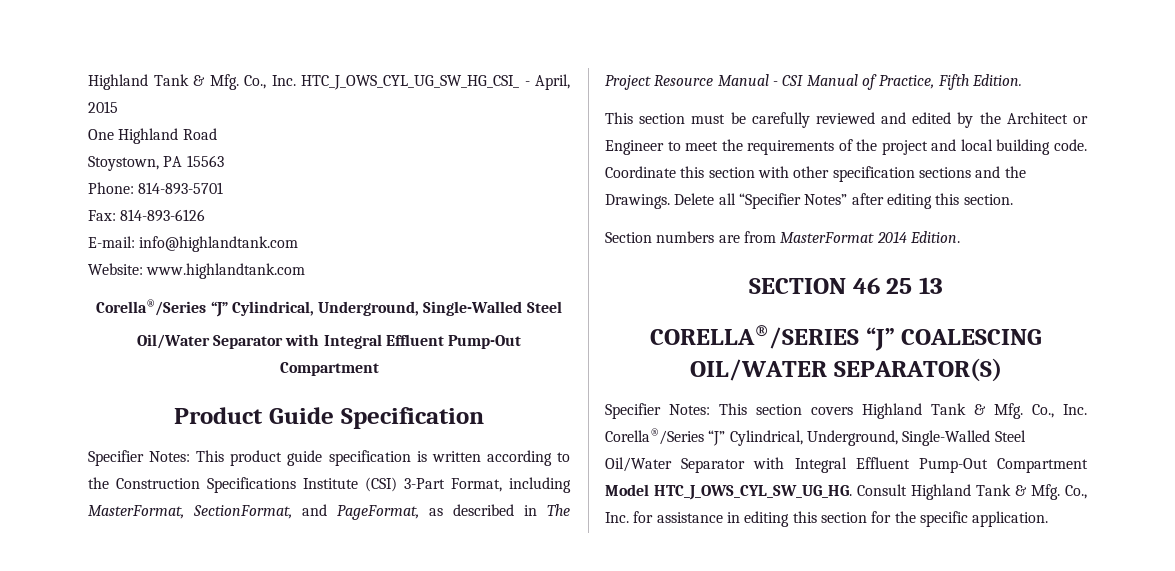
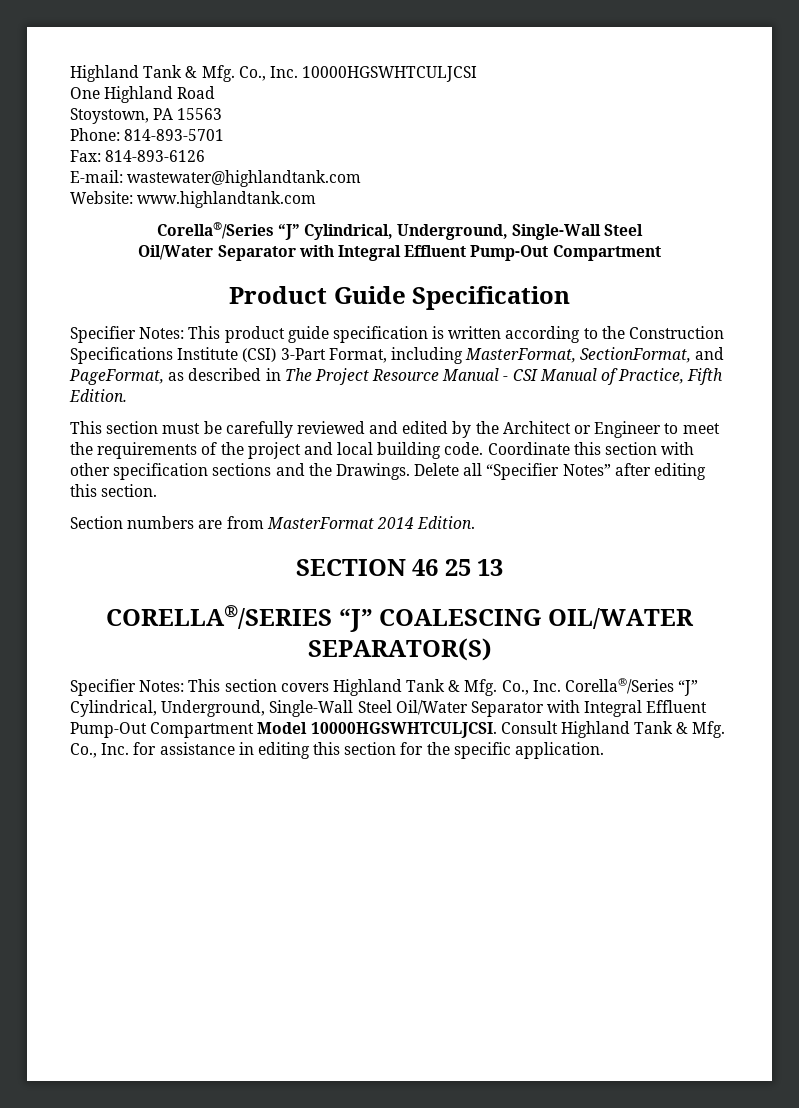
[88,74,570,90] [88,101,118,113] Highland Tank & Mfg. Co., Inc. HTC_J_OWS_CYL_UG_SW_HG_CSI_ - April, 2015 -> [70,65,478,82] Highland Tank & Mfg. Co., Inc. 10000HGSWHTCULJCSI
[139,236,299,252] info@highlandtank.com -> [127,170,362,187] wastewater@highlandtank.com
[423,301,523,316] Single-Walled -> [512,224,602,240] Single-Wall
[902,430,991,446] Single-Walled -> [269,700,354,717] Single-Wall
[654,485,852,500] HTC_J_OWS_CYL_SW_UG_HG. -> [310,722,497,738] 10000HGSWHTCULJCSI.

